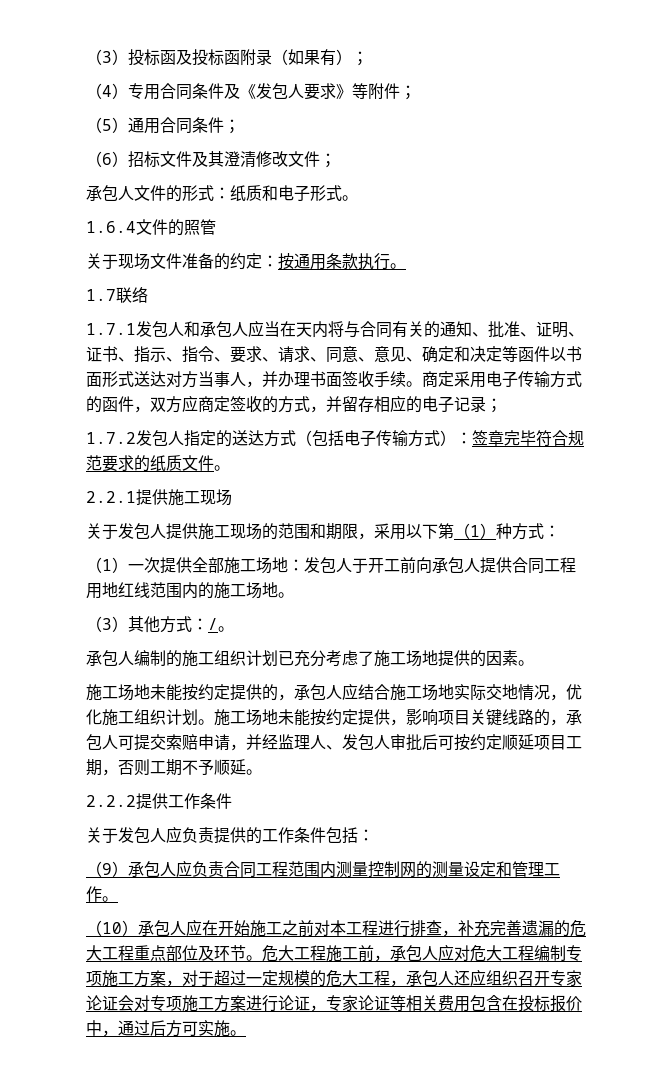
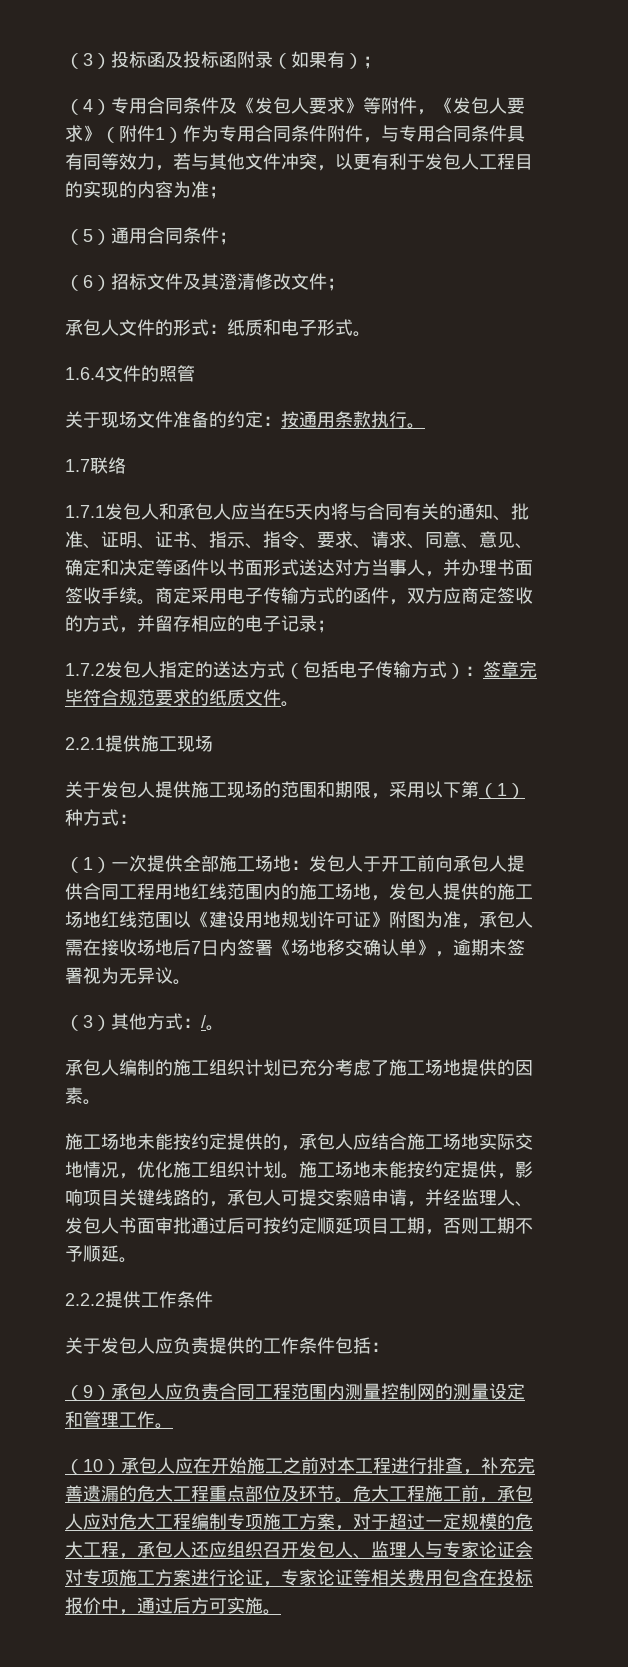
(400, 91) none -> [417,97,525,115] [65,125,525,143] [65,153,533,171] [65,181,209,198] ，《发包人要求》（附件1）作为专用合同条件附件，与专用合同条件具有同等效力，若与其他文件冲突，以更有利于发包人工程目的实现的内容为准
(296, 329) none -> [285,505,295,518] 5
(278, 590) none -> [371,883,533,901] [65,911,533,929] [65,939,525,957] [65,967,173,984] ，发包人提供的施工场地红线范围以《建设用地规划许可证》附图为准，承包人需在接收场地后7日内签署《场地移交确认单》，逾期未签署视为无异议
[390,734,422,751] 审批 -> [119,1217,227,1234] 书面审批通过
(550, 978) none -> [299,1541,443,1559] 发包人、监理人与

